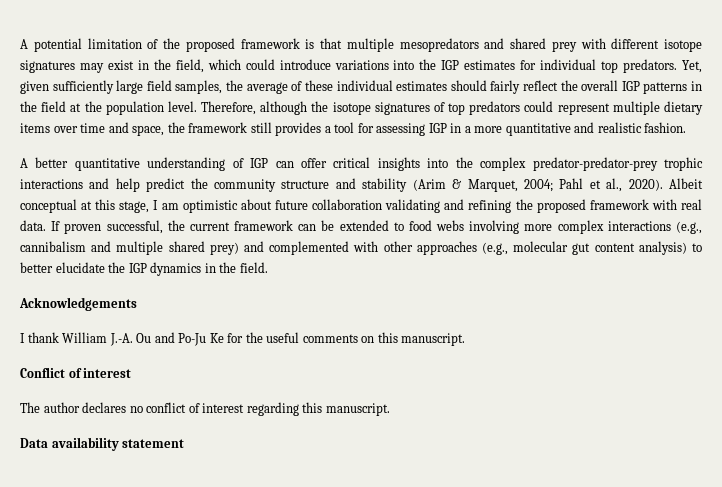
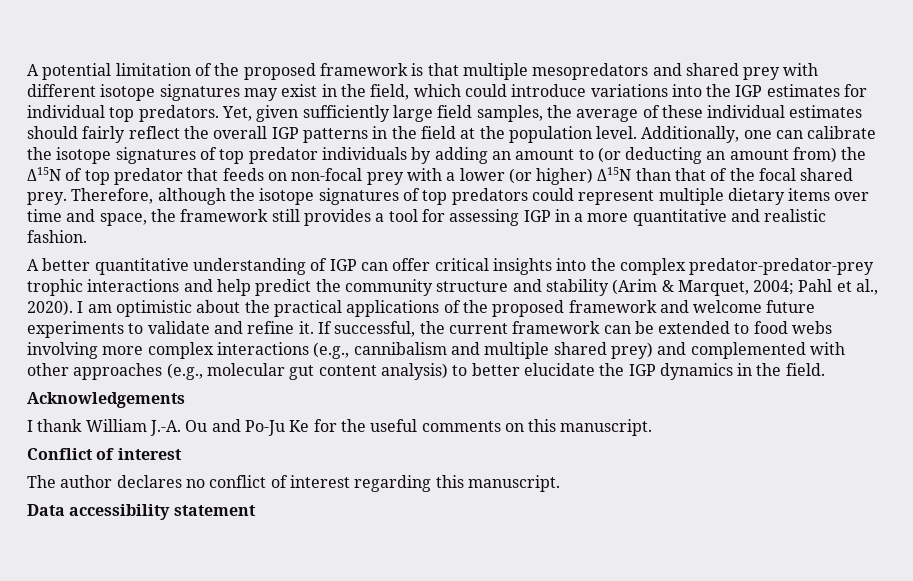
(197, 106) none -> [641,126,877,143] [27,147,867,164] [27,167,854,185] [27,192,67,205] Additionally, one can calibrate the isotope signatures of top predator individuals by adding an amount to (or deducting an amount from) the Δ15N of top predator that feeds on non-focal prey with a lower (or higher) Δ15N than that of the focal shared prey.
[668,178,703,189] [20,199,703,213] [20,220,102,234] Albeit conceptual at this stage, I am optimistic about future collaboration validating and refining the proposed framework with real data. If proven -> [77,300,816,317] [27,321,332,338] I am optimistic about the practical applications of the proposed framework and welcome future experiments to validate and refine it. If
[51,437,119,451] availability -> [69,504,171,520] accessibility

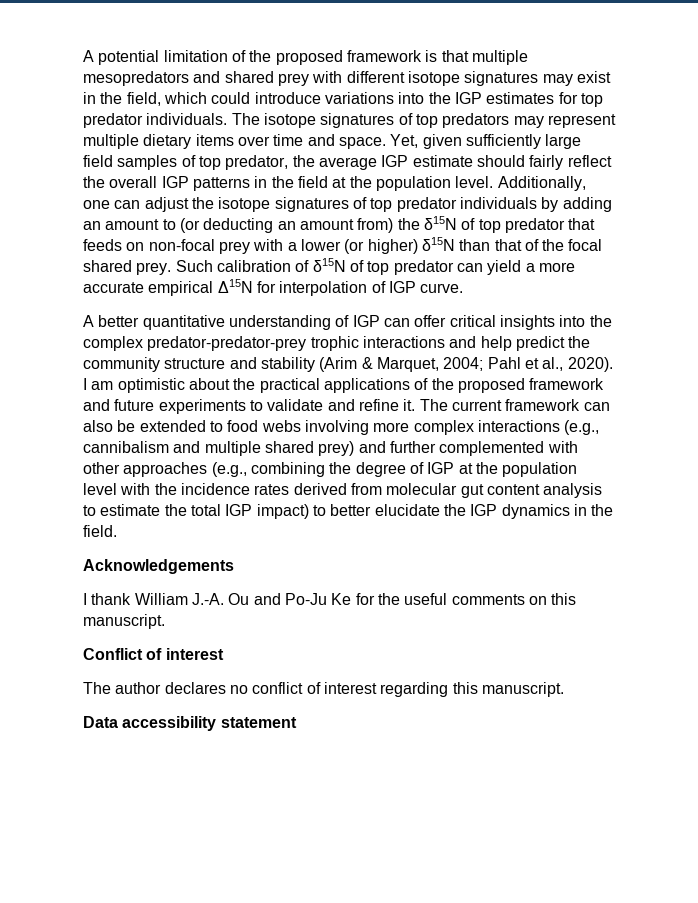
[27,105,219,122] individual top predators. -> [580,93,603,107] [83,113,616,128] [83,134,386,149] top predator individuals. The isotope signatures of top predators may represent multiple dietary items over time and space.
[476,105,863,122] samples, the average of these individual estimates -> [117,155,473,170] samples of top predator, the average IGP estimate
[807,126,877,139] calibrate -> [144,197,189,212] adjust
[27,167,61,181] Δ15N -> [423,216,457,230] δ15N
[597,167,632,181] Δ15N -> [421,237,455,251] δ15N
[71,188,870,205] [27,209,827,226] [27,230,87,243] Therefore, although the isotope signatures of top predators could represent multiple dietary items over time and space, the framework still provides a tool for assessing IGP in a more quantitative and realistic fashion. -> [175,258,575,275] [83,279,464,296] Such calibration of δ15N of top predator can yield a more accurate empirical Δ15N for interpolation of IGP curve.
[693,300,763,313] welcome -> (110, 405) none
[317,321,445,337] If successful, the -> [419,399,448,411] The
(631, 329) none -> [83,420,113,432] also
(687, 348) none -> [389,441,436,453] further
[206,363,448,380] molecular gut content analysis) -> [250,462,578,477] [83,483,603,498] [83,504,309,519] combining the degree of IGP at the population level with the incidence rates derived from molecular gut content analysis to estimate the total IGP impact)

